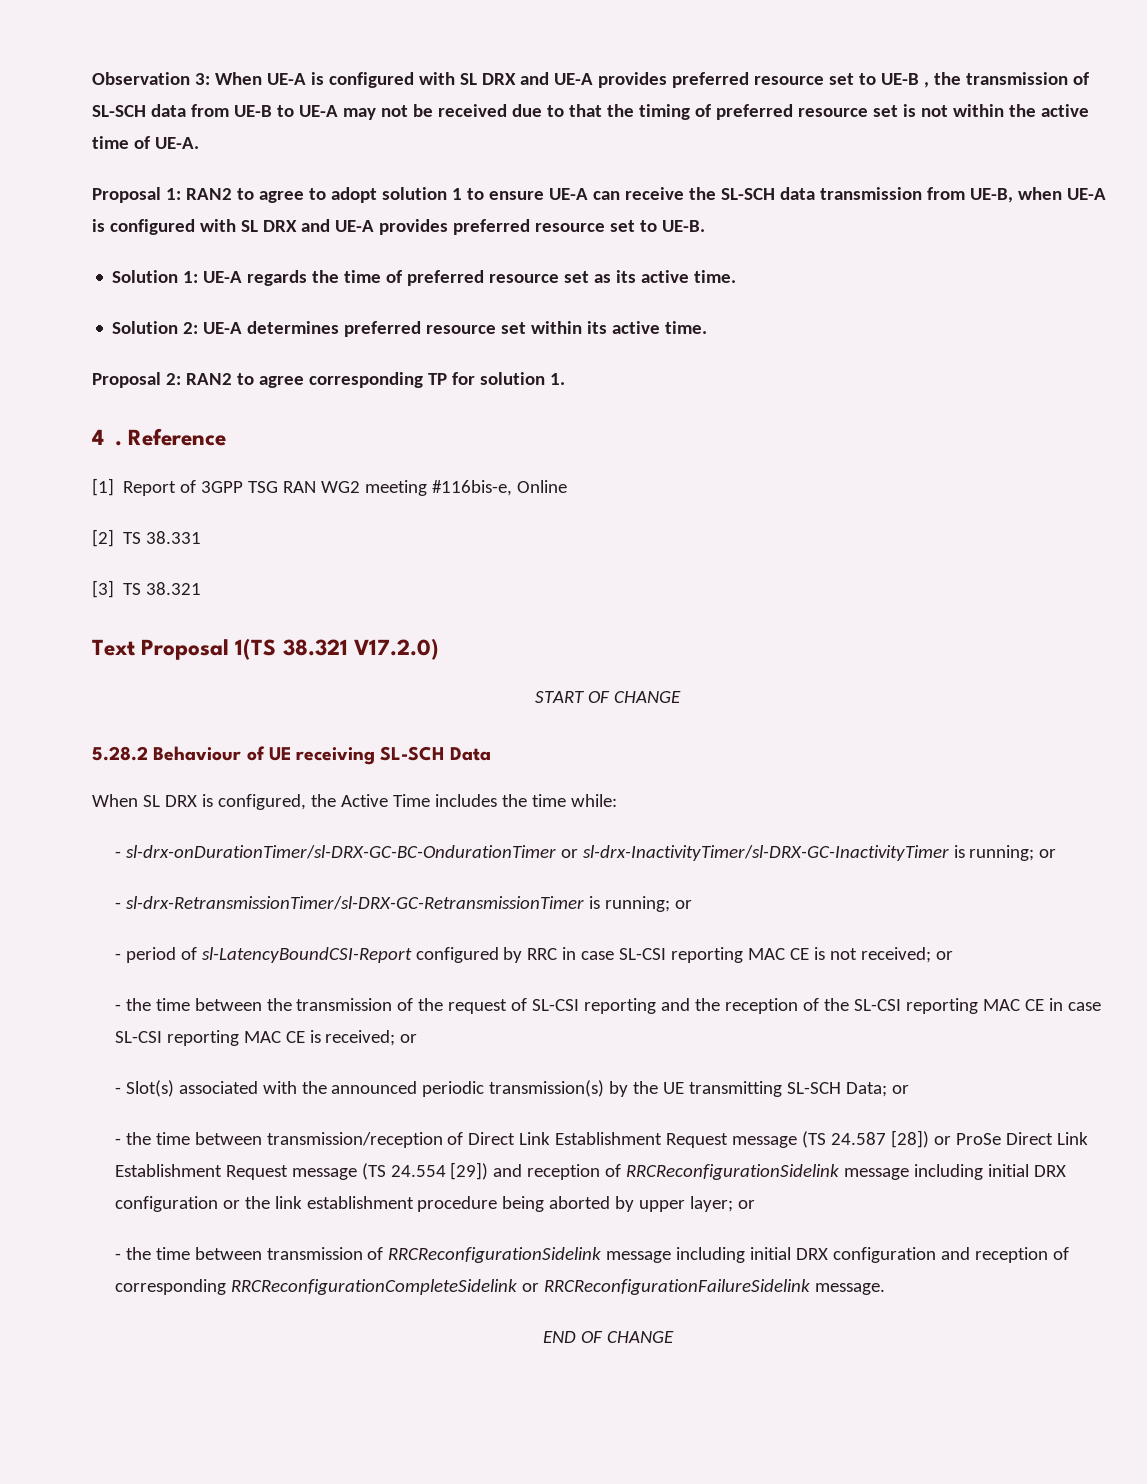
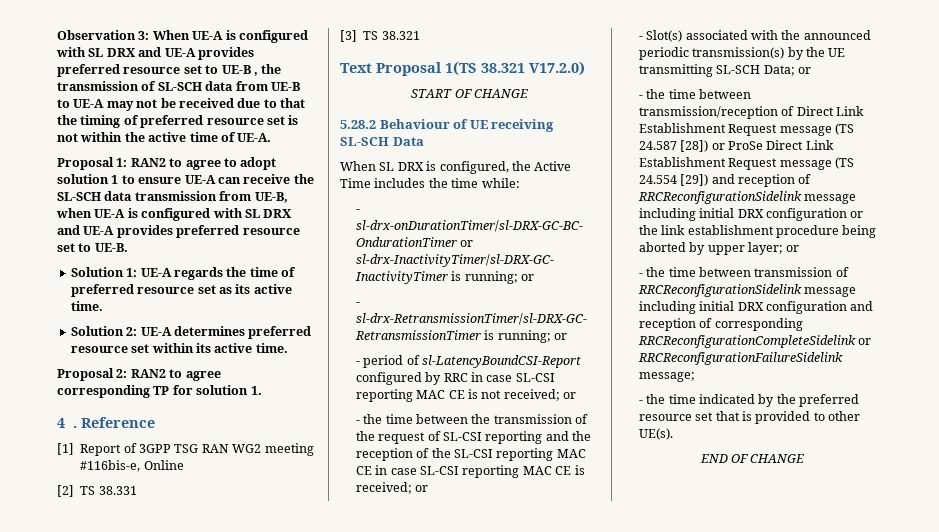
[814,1283,885,1295] message. -> [638,372,695,382] [638,394,860,407] [638,411,861,424] [638,428,673,440] message; // - the time indicated by the preferred resource set that is provided to other UE(s).

